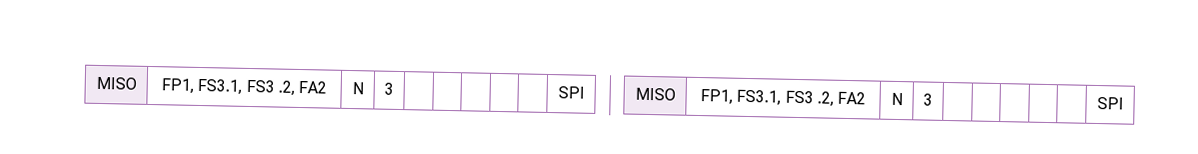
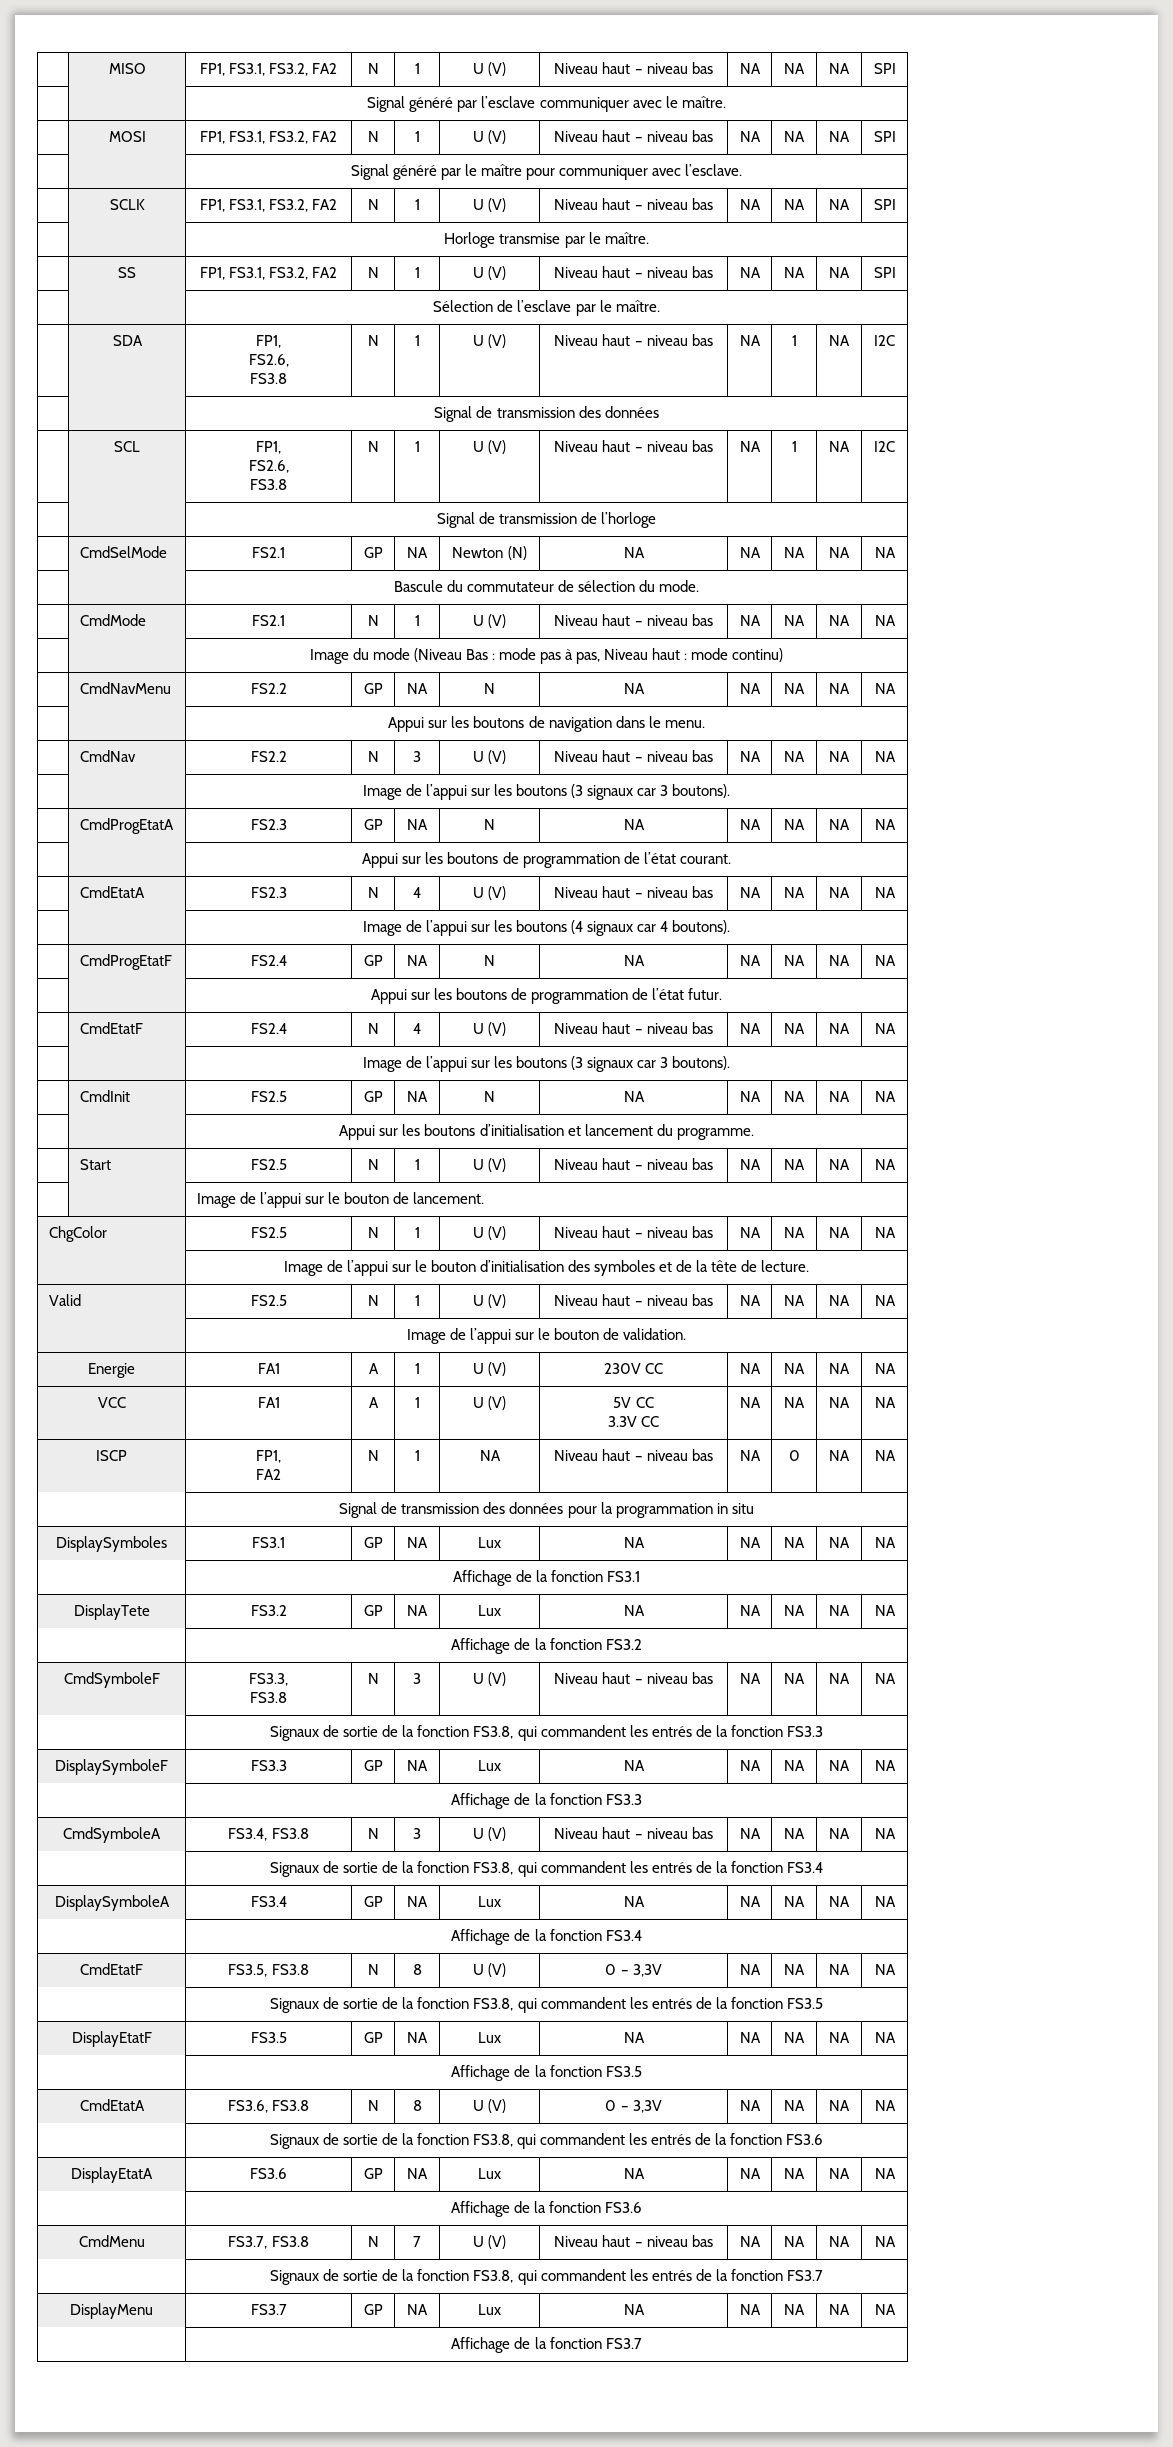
[95,76,137,90] [160,78,328,96] [351,82,364,95] [384,82,394,95] [557,86,585,99] [634,87,676,101] [699,89,867,107] [890,92,903,106] [923,93,933,106] [1096,96,1124,110] MISO | FP1, FS3.1, FS3 .2, FA2 | N | 3 | | | | | | SPI // MISO | FP1, FS3.1, FS3 .2, FA2 | N | 3 | | | | | | SPI -> [108,63,146,74] [199,63,338,76] [367,63,379,74] [414,63,420,74] [472,62,507,76] [554,62,713,74] [739,63,761,74] [784,63,805,74] [829,63,850,74] [873,63,896,74] [367,96,726,112] [108,131,146,142] [199,131,338,144] [367,131,379,142] [414,131,420,142] [472,130,507,144] [554,130,713,142] [739,131,761,142] [784,131,805,142] [829,131,850,142] [873,131,896,142] [350,164,743,180] [109,199,145,210] [199,199,338,212] [367,199,379,210] [414,199,420,210] [472,198,507,212] [554,198,713,210] [739,199,761,210] [784,199,805,210] [829,199,850,210] [873,199,896,210] [444,232,649,248] [118,267,136,278] [199,267,338,280] [367,267,379,278] [414,267,420,278] [472,266,507,280] [554,266,713,278] [739,267,761,278] [784,267,805,278] [829,267,850,278] [873,267,896,278] [433,300,660,316] [112,335,143,346] [255,335,281,348] [248,354,289,367] [249,373,287,384] [367,335,379,346] [414,335,420,346] [472,334,507,348] [554,334,713,346] [739,335,761,346] [791,335,797,346] [829,335,850,346] [874,335,895,346] [434,406,659,422] [114,441,140,452] [255,441,281,454] [248,460,289,473] [249,479,287,490] [367,441,379,452] [414,441,420,452] [472,440,507,454] [554,440,713,452] [739,441,761,452] [791,441,797,452] [829,441,850,452] [874,441,895,452] [436,512,657,528] [79,546,167,558] [251,547,285,558] [363,547,383,558] [407,547,428,558] [452,546,527,560] [623,547,645,558] [739,547,761,558] [784,547,805,558] [829,547,850,558] [874,547,896,558] [393,580,700,592] [79,614,146,626] [251,615,285,626] [367,615,379,626] [414,615,420,626] [472,614,507,628] [554,614,713,626] [739,615,761,626] [784,615,805,626] [829,615,850,626] [874,615,896,626] [309,648,784,664] [79,682,171,694] [250,683,287,694] [363,683,383,694] [407,683,428,694] [484,683,495,694] [623,683,645,694] [739,683,761,694] [784,683,805,694] [829,683,850,694] [874,683,896,694] [388,716,705,732] [79,750,136,762] [250,751,287,762] [367,751,379,762] [413,751,421,762] [472,750,507,764] [554,750,713,762] [739,751,761,762] [784,751,805,762] [829,751,850,762] [874,751,896,762] [362,784,731,800] [79,818,174,834] [250,819,287,830] [363,819,383,830] [407,819,428,830] [484,819,495,830] [623,819,645,830] [739,819,761,830] [784,819,805,830] [829,819,850,830] [874,819,896,830] [362,852,731,868] [79,886,145,898] [250,887,287,898] [367,887,379,898] [413,887,421,898] [472,886,507,900] [554,886,713,898] [739,887,761,898] [784,887,805,898] [829,887,850,898] [874,887,896,898] [362,920,731,936] [79,954,172,970] [250,955,287,966] [363,955,383,966] [407,955,428,966] [484,955,495,966] [623,955,645,966] [739,955,761,966] [784,955,805,966] [829,955,850,966] [874,955,896,966] [370,988,723,1004] [79,1022,143,1034] [250,1023,287,1034] [367,1023,379,1034] [413,1023,421,1034] [472,1022,507,1036] [554,1022,713,1034] [739,1023,761,1034] [784,1023,805,1034] [829,1023,850,1034] [874,1023,896,1034] [362,1056,731,1072] [79,1090,130,1102] [250,1091,287,1102] [363,1091,383,1102] [407,1091,428,1102] [484,1091,495,1102] [623,1091,645,1102] [739,1091,761,1102] [784,1091,805,1102] [829,1091,850,1102] [874,1091,896,1102] [339,1124,754,1140] [79,1159,111,1170] [250,1159,287,1170] [367,1159,379,1170] [414,1159,420,1170] [472,1158,507,1172] [554,1158,713,1170] [739,1159,761,1170] [784,1159,805,1170] [829,1159,850,1170] [874,1159,896,1170] [196,1192,485,1208] [48,1226,107,1242] [250,1227,287,1238] [367,1227,379,1238] [414,1227,420,1238] [472,1226,507,1240] [554,1226,713,1238] [739,1227,761,1238] [784,1227,805,1238] [829,1227,850,1238] [874,1227,896,1238] [283,1260,810,1276] [48,1294,81,1306] [250,1295,287,1306] [367,1295,379,1306] [414,1295,420,1306] [472,1294,507,1308] [554,1294,713,1306] [739,1295,761,1306] [784,1295,805,1306] [829,1295,850,1306] [874,1295,896,1306] [406,1328,687,1344] [88,1363,135,1378] [257,1363,280,1374] [368,1363,379,1374] [414,1363,420,1374] [472,1362,507,1376] [603,1363,664,1374] [739,1363,761,1374] [784,1363,805,1374] [829,1363,850,1374] [874,1363,896,1374] [97,1397,126,1408] [257,1397,280,1408] [368,1397,379,1408] [414,1397,420,1408] [472,1396,507,1410] [613,1397,654,1408] [607,1416,660,1427] [739,1397,761,1408] [784,1397,805,1408] [829,1397,850,1408] [874,1397,896,1408] [96,1450,127,1461] [255,1450,281,1463] [255,1469,281,1480] [367,1450,379,1461] [414,1450,420,1461] [479,1450,501,1461] [554,1449,713,1461] [739,1450,761,1461] [788,1450,800,1461] [829,1450,850,1461] [874,1450,896,1461] [339,1502,754,1518] [56,1536,167,1552] [251,1537,285,1548] [363,1537,383,1548] [407,1537,428,1548] [478,1537,501,1548] [623,1537,645,1548] [739,1537,761,1548] [784,1537,805,1548] [829,1537,850,1548] [874,1537,896,1548] [452,1570,641,1586] [73,1604,150,1620] [250,1605,287,1616] [363,1605,383,1616] [407,1605,428,1616] [478,1605,501,1616] [623,1605,645,1616] [739,1605,761,1616] [784,1605,805,1616] [829,1605,850,1616] [874,1605,896,1616] [451,1638,642,1654] [63,1672,160,1688] [248,1673,288,1686] [249,1692,287,1703] [367,1673,379,1684] [413,1673,421,1684] [472,1672,507,1686] [554,1672,713,1684] [739,1673,761,1684] [784,1673,805,1684] [829,1673,850,1684] [874,1673,896,1684] [270,1725,823,1741] [55,1759,168,1775] [250,1760,287,1771] [363,1760,383,1771] [407,1760,428,1771] [478,1760,501,1771] [623,1760,645,1771] [739,1760,761,1771] [784,1760,805,1771] [829,1760,850,1771] [874,1760,896,1771] [451,1793,642,1809] [63,1827,161,1843] [228,1828,309,1841] [367,1828,379,1839] [413,1828,421,1839] [472,1827,507,1841] [554,1827,713,1839] [739,1828,761,1839] [784,1828,805,1839] [829,1828,850,1839] [874,1828,896,1839] [270,1861,823,1877] [54,1895,170,1911] [250,1896,287,1907] [363,1896,383,1907] [407,1896,428,1907] [478,1896,501,1907] [623,1896,645,1907] [739,1896,761,1907] [784,1896,805,1907] [829,1896,850,1907] [874,1896,896,1907] [451,1929,642,1945] [80,1963,143,1975] [228,1964,309,1977] [367,1964,379,1975] [412,1964,422,1975] [472,1963,507,1977] [605,1964,662,1977] [739,1964,761,1975] [784,1964,805,1975] [829,1964,850,1975] [874,1964,896,1975] [270,1997,823,2013] [71,2031,152,2047] [250,2032,287,2043] [363,2032,383,2043] [407,2032,428,2043] [478,2032,501,2043] [623,2032,645,2043] [739,2032,761,2043] [784,2032,805,2043] [829,2032,850,2043] [874,2032,896,2043] [451,2065,642,2081] [79,2099,145,2111] [227,2100,310,2113] [367,2100,379,2111] [412,2100,422,2111] [472,2099,507,2113] [605,2100,662,2113] [739,2100,761,2111] [784,2100,805,2111] [829,2100,850,2111] [874,2100,896,2111] [269,2133,824,2149] [71,2167,153,2183] [249,2168,287,2179] [363,2168,383,2179] [407,2168,428,2179] [478,2168,501,2179] [623,2168,645,2179] [739,2168,761,2179] [784,2168,805,2179] [829,2168,850,2179] [874,2168,896,2179] [450,2201,643,2217] [78,2235,145,2247] [228,2236,309,2249] [367,2236,379,2247] [413,2236,421,2247] [472,2235,507,2249] [554,2235,713,2247] [739,2236,761,2247] [784,2236,805,2247] [829,2236,850,2247] [874,2236,896,2247] [270,2269,823,2285] [70,2303,153,2319] [250,2304,287,2315] [363,2304,383,2315] [407,2304,428,2315] [478,2304,501,2315] [623,2304,645,2315] [739,2304,761,2315] [784,2304,805,2315] [829,2304,850,2315] [874,2304,896,2315] [451,2337,642,2353] | MISO | FP1, FS3.1, FS3.2, FA2 | N | 1 | U (V) | Niveau haut – niveau bas | NA | NA | NA | SPI // | | Signal généré par l’esclave communiquer avec le maître. // | MOSI | FP1, FS3.1, FS3.2, FA2 | N | 1 | U (V) | Niveau haut – niveau bas | NA | NA | NA | SPI // | | Signal généré par le maître pour communiquer avec l’esclave. // | SCLK | FP1, FS3.1, FS3.2, FA2 | N | 1 | U (V) | Niveau haut – niveau bas | NA | NA | NA | SPI // | | Horloge transmise par le maître. // | SS | FP1, FS3.1, FS3.2, FA2 | N | 1 | U (V) | Niveau haut – niveau bas | NA | NA | NA | SPI // | | Sélection de l’esclave par le maître. // | SDA | FP1, // FS2.6, // FS3.8 | N | 1 | U (V) | Niveau haut – niveau bas | NA | 1 | NA | I2C // | | Signal de transmission des données // | SCL | FP1, // FS2.6, // FS3.8 | N | 1 | U (V) | Niveau haut – niveau bas | NA | 1 | NA | I2C // | | Signal de transmission de l’horloge // | CmdSelMode | FS2.1 | GP | NA | Newton (N) | NA | NA | NA | NA | NA // | | Bascule du commutateur de sélection du mode. // | CmdMode | FS2.1 | N | 1 | U (V) | Niveau haut – niveau bas | NA | NA | NA | NA // | | Image du mode (Niveau Bas : mode pas à pas, Niveau haut : mode continu) // | CmdNavMenu | FS2.2 | GP | NA | N | NA | NA | NA | NA | NA // | | Appui sur les boutons de navigation dans le menu. // | CmdNav | FS2.2 | N | 3 | U (V) | Niveau haut – niveau bas | NA | NA | NA | NA // | | Image de l’appui sur les boutons (3 signaux car 3 boutons). // | CmdProgEtatA | FS2.3 | GP | NA | N | NA | NA | NA | NA | NA // | | Appui sur les boutons de programmation de l’état courant. // | CmdEtatA | FS2.3 | N | 4 | U (V) | Niveau haut – niveau bas | NA | NA | NA | NA // | | Image de l’appui sur les boutons (4 signaux car 4 boutons). // | CmdProgEtatF | FS2.4 | GP | NA | N | NA | NA | NA | NA | NA // | | Appui sur les boutons de programmation de l’état futur. // | CmdEtatF | FS2.4 | N | 4 | U (V) | Niveau haut – niveau bas | NA | NA | NA | NA // | | Image de l’appui sur les boutons (3 signaux car 3 boutons). // | CmdInit | FS2.5 | GP | NA | N | NA | NA | NA | NA | NA // | | Appui sur les boutons d’initialisation et lancement du programme. // | Start | FS2.5 | N | 1 | U (V) | Niveau haut – niveau bas | NA | NA | NA | NA // | | Image de l’appui sur le bouton de lancement. // ChgColor | FS2.5 | N | 1 | U (V) | Niveau haut – niveau bas | NA | NA | NA | NA // | Image de l’appui sur le bouton d’initialisation des symboles et de la tête de lecture. // Valid | FS2.5 | N | 1 | U (V) | Niveau haut – niveau bas | NA | NA | NA | NA // | Image de l’appui sur le bouton de validation. // Energie | FA1 | A | 1 | U (V) | 230V CC | NA | NA | NA | NA // VCC | FA1 | A | 1 | U (V) | 5V CC // 3.3V CC | NA | NA | NA | NA // ISCP | FP1, // FA2 | N | 1 | NA | Niveau haut – niveau bas | NA | 0 | NA | NA // | Signal de transmission des données pour la programmation in situ // DisplaySymboles | FS3.1 | GP | NA | Lux | NA | NA | NA | NA | NA // | Affichage de la fonction FS3.1 // DisplayTete | FS3.2 | GP | NA | Lux | NA | NA | NA | NA | NA // | Affichage de la fonction FS3.2 // CmdSymboleF | FS3.3, // FS3.8 | N | 3 | U (V) | Niveau haut – niveau bas | NA | NA | NA | NA // | Signaux de sortie de la fonction FS3.8, qui commandent les entrés de la fonction FS3.3 // DisplaySymboleF | FS3.3 | GP | NA | Lux | NA | NA | NA | NA | NA // | Affichage de la fonction FS3.3 // CmdSymboleA | FS3.4, FS3.8 | N | 3 | U (V) | Niveau haut – niveau bas | NA | NA | NA | NA // | Signaux de sortie de la fonction FS3.8, qui commandent les entrés de la fonction FS3.4 // DisplaySymboleA | FS3.4 | GP | NA | Lux | NA | NA | NA | NA | NA // | Affichage de la fonction FS3.4 // CmdEtatF | FS3.5, FS3.8 | N | 8 | U (V) | 0 – 3,3V | NA | NA | NA | NA // | Signaux de sortie de la fonction FS3.8, qui commandent les entrés de la fonction FS3.5 // DisplayEtatF | FS3.5 | GP | NA | Lux | NA | NA | NA | NA | NA // | Affichage de la fonction FS3.5 // CmdEtatA | FS3.6, FS3.8 | N | 8 | U (V) | 0 – 3,3V | NA | NA | NA | NA // | Signaux de sortie de la fonction FS3.8, qui commandent les entrés de la fonction FS3.6 // DisplayEtatA | FS3.6 | GP | NA | Lux | NA | NA | NA | NA | NA // | Affichage de la fonction FS3.6 // CmdMenu | FS3.7, FS3.8 | N | 7 | U (V) | Niveau haut – niveau bas | NA | NA | NA | NA // | Signaux de sortie de la fonction FS3.8, qui commandent les entrés de la fonction FS3.7 // DisplayMenu | FS3.7 | GP | NA | Lux | NA | NA | NA | NA | NA // | Affichage de la fonction FS3.7

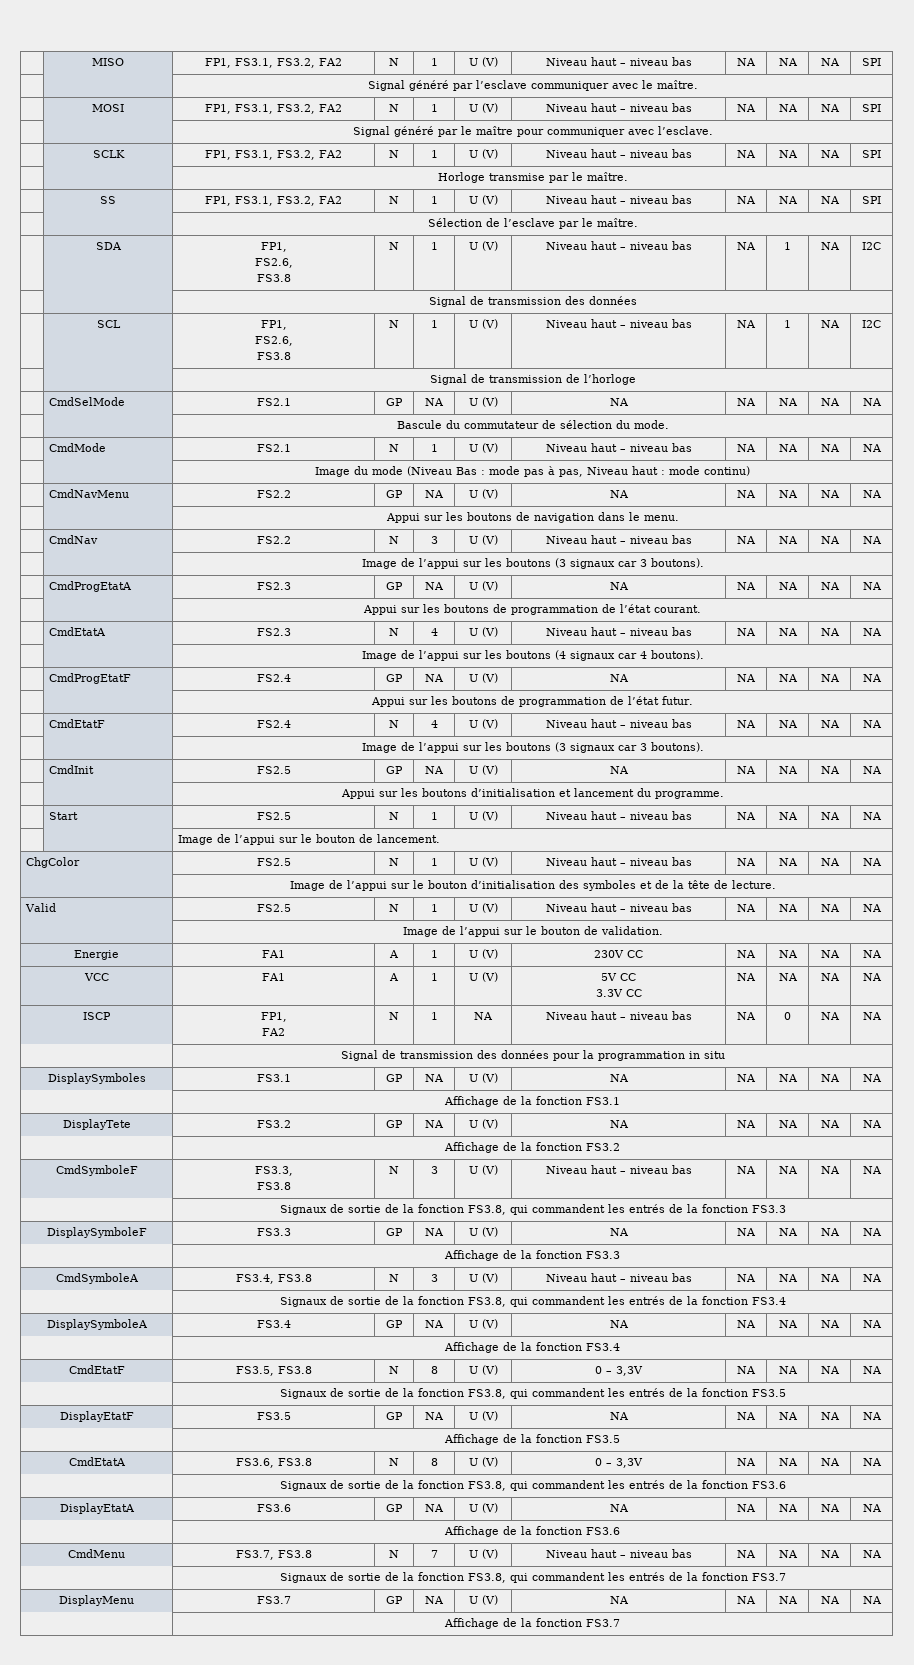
[452,546,527,560] Newton (N) -> [468,397,498,407] U (V)
[484,683,495,694] N -> [468,489,498,499] U (V)
[484,819,495,830] N -> [468,581,498,591] U (V)
[484,955,495,966] N -> [468,673,498,683] U (V)
[484,1091,495,1102] N -> [468,765,498,775] U (V)
[478,1537,501,1548] Lux -> [468,1073,498,1083] U (V)
[478,1605,501,1616] Lux -> [468,1119,498,1129] U (V)
[478,1760,501,1771] Lux -> [468,1227,498,1237] U (V)
[478,1896,501,1907] Lux -> [468,1319,498,1329] U (V)
[478,2032,501,2043] Lux -> [468,1411,498,1421] U (V)
[478,2168,501,2179] Lux -> [468,1503,498,1513] U (V)
[478,2304,501,2315] Lux -> [468,1595,498,1605] U (V)

